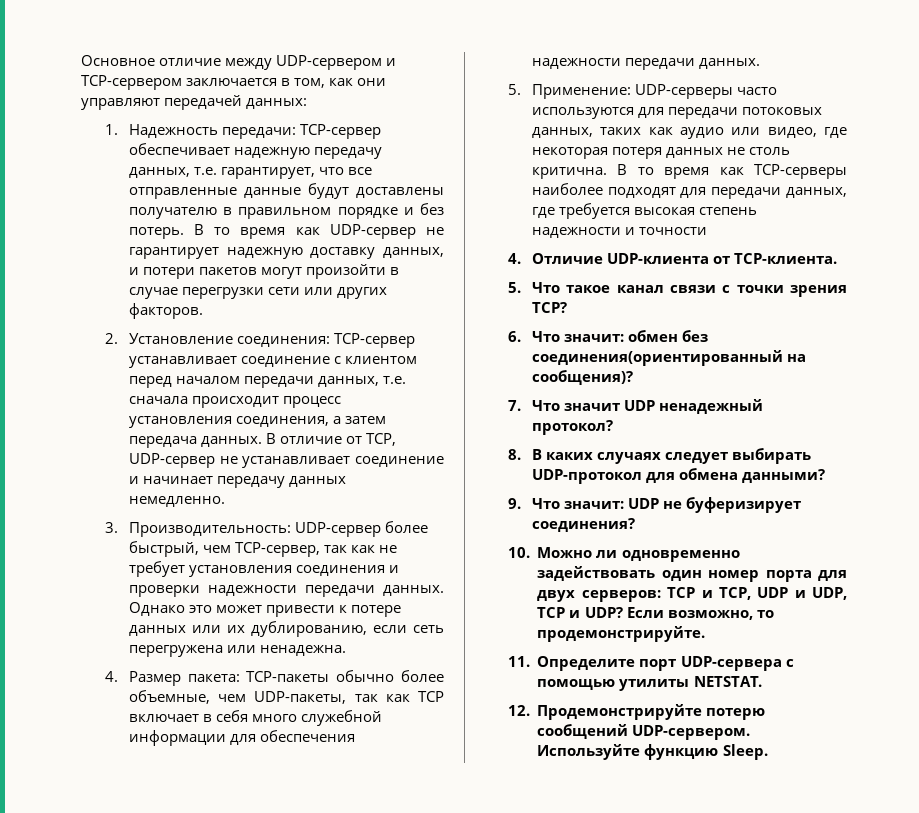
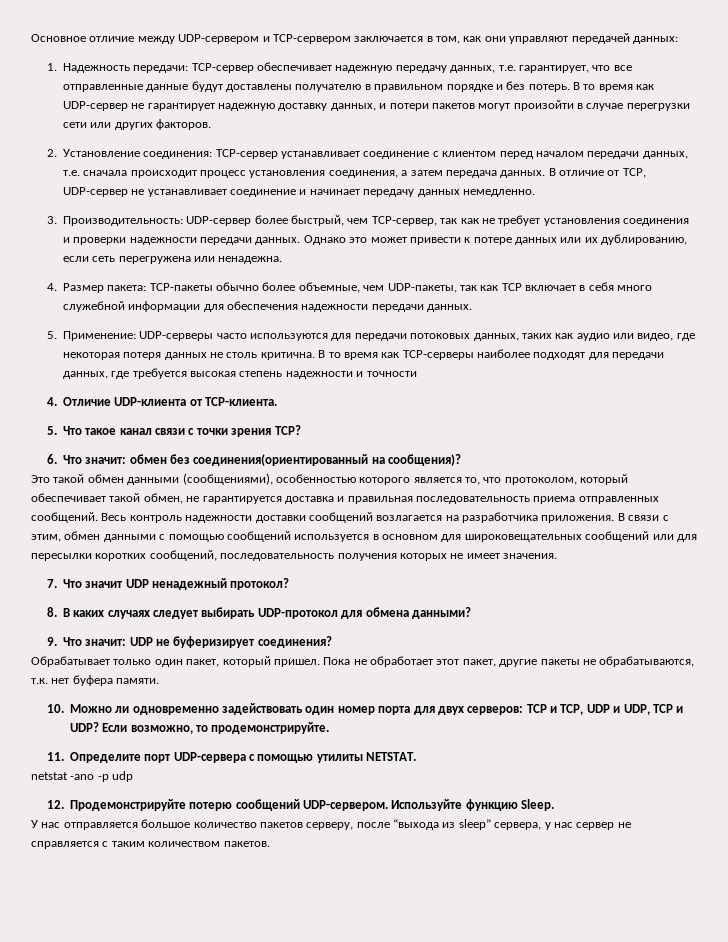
(633, 377) none -> [31,473,629,485] [31,493,659,504] [31,512,669,523] [31,531,697,542] [31,550,557,561] // Это такой обмен данными (сообщениями), особенностью которого является то, что протоколом, который обеспечивает такой обмен, не гарантируется доставка и правильная последовательность приема отправленных сообщений. Весь контроль надежности доставки сообщений возлагается на разработчика приложения. В связи с этим, обмен данными с помощью сообщений используется в основном для широковещательных сообщений или для пересылки коротких сообщений, последовательность получения которых не имеет значения.
(635, 525) none -> [31,656,695,667] [31,675,160,686] // Обрабатывает только один пакет, который пришел. Пока не обработает этот пакет, другие пакеты не обрабатываются, т.к. нет буфера памяти.
(763, 681) none -> [31,771,134,782] // netstat -ano -p udp
(768, 752) none -> [31,819,631,830] [31,841,270,849] // У нас отправляется большое количество пакетов серверу, после “выхода из sleep” сервера, у нас сервер не справляется с таким количеством пакетов.

